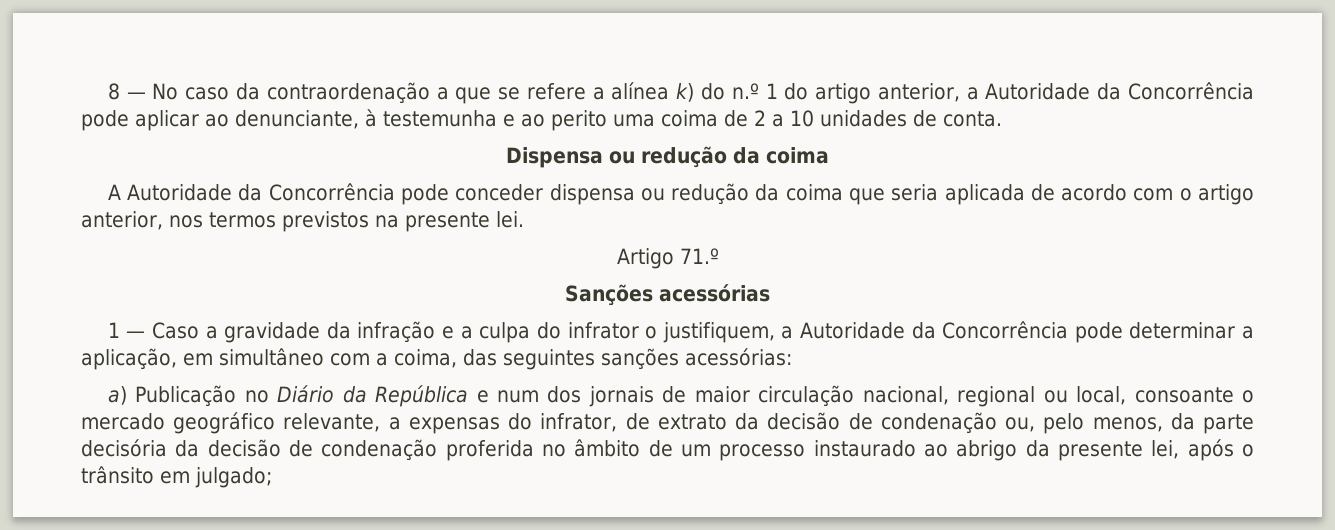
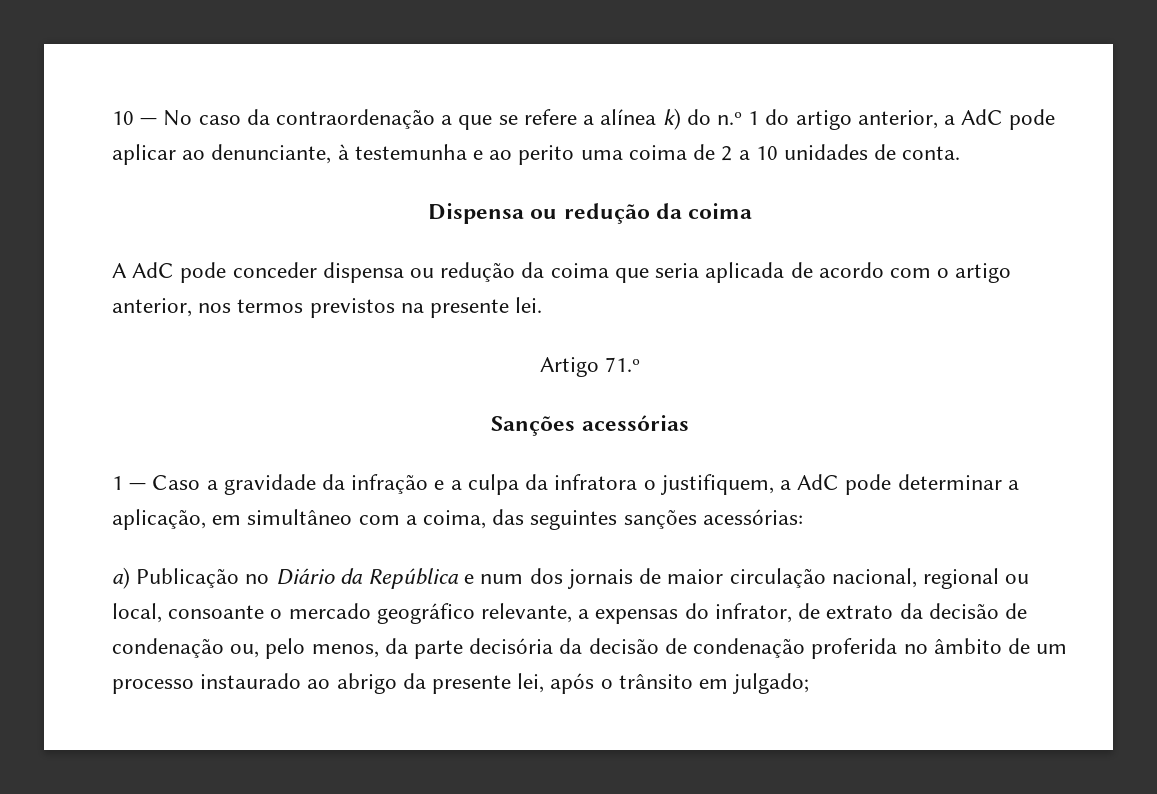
[107,83,120,100] 8 -> [112,111,134,125] 10
[985,82,1254,100] Autoridade da Concorrência -> [961,109,1004,125] AdC
[127,183,395,201] Autoridade da Concorrência -> [132,262,175,278] AdC
[536,322,639,339] do infrator -> [525,474,638,490] da infratora
[799,321,1069,339] Autoridade da Concorrência -> [797,474,840,490] AdC

